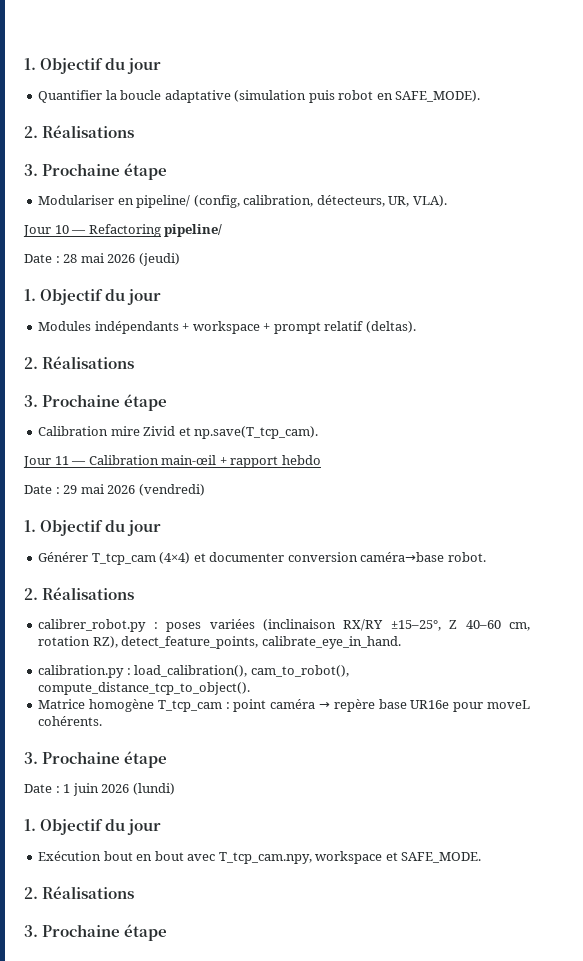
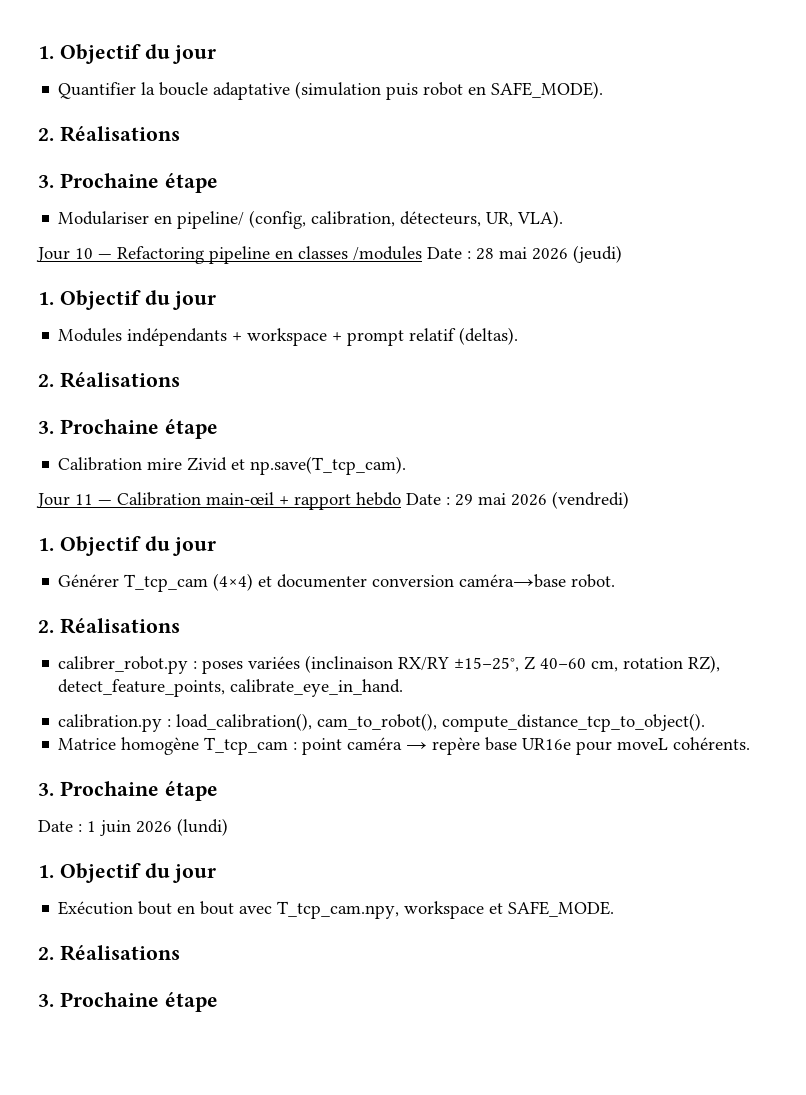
[164,224,223,237] pipeline/ // -> [209,246,422,264] pipeline en classes /modules
(321, 460) // -> (401, 499) none

